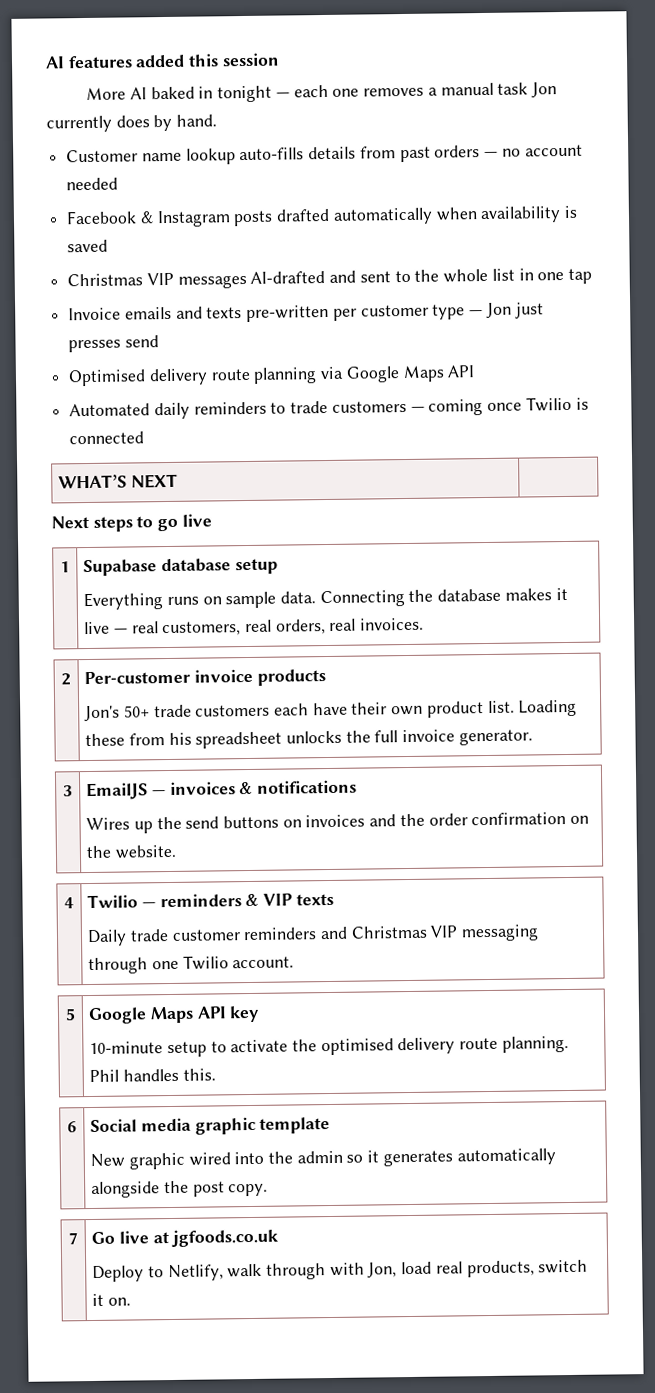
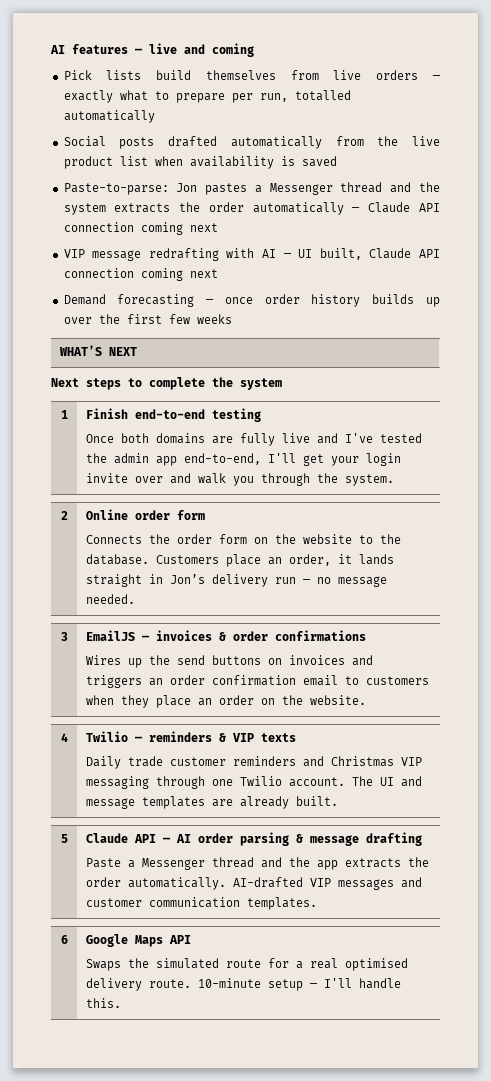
[135,52,280,68] [86,82,557,103] [46,114,218,133] [66,144,583,165] [66,177,119,191] [66,205,579,228] [67,239,109,253] [67,268,592,289] [68,302,544,322] [68,335,159,353] [68,365,475,387] [69,396,589,420] [69,431,145,445] added this session // More AI baked in tonight — each one removes a manual task Jon currently does by hand. // Customer name lookup auto-fills details from past orders — no account needed // Facebook & Instagram posts drafted automatically when availability is saved // Christmas VIP messages AI-drafted and sent to the whole list in one tap // Invoice emails and texts pre-written per customer type — Jon just presses send // Optimised delivery route planning via Google Maps API // Automated daily reminders to trade customers — coming once Twilio is connected -> [135,43,254,57] [63,70,442,80] [63,90,351,103] [63,110,155,123] [63,136,441,149] [63,156,337,169] [63,182,440,195] [63,202,440,215] [63,222,218,235] [63,248,440,261] [63,268,218,281] [63,294,440,307] [63,314,232,324] — live and coming // Pick lists build themselves from live orders — exactly what to prepare per run, totalled automatically // Social posts drafted automatically from the live product list when availability is saved // Paste-to-parse: Jon pastes a Messenger thread and the system extracts the order automatically — Claude API connection coming next // VIP message redrafting with AI — UI built, Claude API connection coming next // Demand forecasting — once order history builds up over the first few weeks
[157,513,212,532] [60,561,70,573] [83,558,278,577] [83,587,568,611] [84,617,425,637] [61,673,71,686] [84,668,326,686] [84,699,578,722] [85,729,533,749] go live // 1 | Supabase database setup // Everything runs on sample data. Connecting the database makes it live — real customers, real orders, real invoices. // 2 | Per-customer invoice products // Jon's 50+ trade customers each have their own product list. Loading these from his spreadsheet unlocks the full invoice generator. -> [149,377,282,390] [61,410,68,419] [86,408,262,422] [86,433,423,446] [86,453,402,466] [86,473,395,486] [61,511,68,520] [86,509,206,520] [86,534,402,544] [86,554,395,567] [86,574,388,587] [86,594,136,604] complete the system // 1 | Finish end-to-end testing // Once both domains are fully live and I've tested the admin app end-to-end, I'll get your login invite over and walk you through the system. // 2 | Online order form // Connects the order form on the website to the database. Customers place an order, it lands straight in Jon’s delivery run — no message needed.
[256,779,357,794] notifications -> [233,630,367,641] order confirmations
[399,812,567,827] the order confirmation -> [86,675,430,688] [86,695,255,708] triggers an order confirmation email to customers when they place an order
[65,1008,76,1021] [88,1005,261,1025] [89,1036,569,1058] [89,1068,216,1083] [67,1121,77,1133] [90,1116,331,1135] [90,1148,556,1170] [91,1180,269,1199] [68,1232,78,1245] [91,1228,280,1247] [92,1259,589,1283] [92,1293,131,1306] // 5 | Google Maps API key // 10-minute setup to activate the optimised delivery route planning. Phil handles this. // 6 | Social media graphic template // New graphic wired into the admin so it generates automatically alongside the post copy. // 7 | Go live at jgfoods.co.uk // Deploy to Netlify, walk through with Jon, load real products, switch it on. -> [352,776,423,787] [86,796,339,809] [61,834,68,843] [86,832,423,846] [86,857,430,870] [86,877,423,890] [86,897,318,910] [61,935,68,944] [86,934,192,947] [86,958,409,971] [86,978,402,991] [86,998,122,1008] The UI and message templates are already built. // 5 | Claude API — AI order parsing & message drafting // Paste a Messenger thread and the app extracts the order automatically. AI-drafted VIP messages and customer communication templates. // 6 | Google Maps API // Swaps the simulated route for a real optimised delivery route. 10-minute setup — I'll handle this.

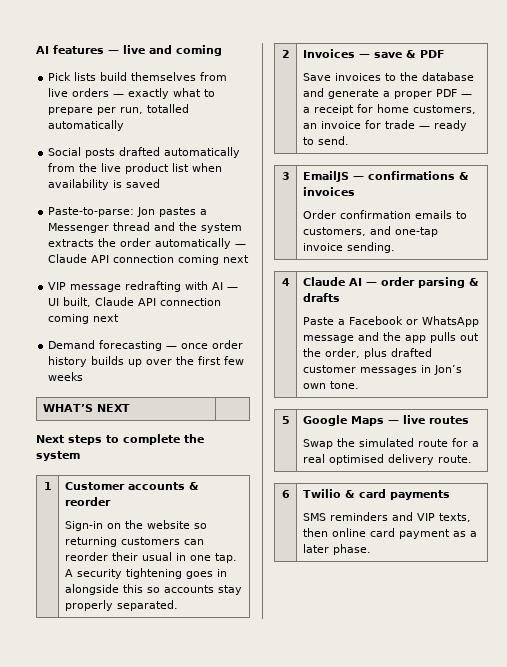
[86,408,262,422] [86,433,423,446] [86,453,402,466] [86,473,395,486] [61,511,68,520] [86,509,206,520] [86,534,402,544] [86,554,395,567] [86,574,388,587] [86,594,136,604] Finish end-to-end testing // Once both domains are fully live and I've tested the admin app end-to-end, I'll get your login invite over and walk you through the system. // 2 | Online order form // Connects the order form on the website to the database. Customers place an order, it lands straight in Jon’s delivery run — no message needed. -> [64,482,199,490] [64,497,111,506] [64,520,207,531] [64,537,204,547] [64,552,237,563] [64,568,227,579] [64,584,242,595] [64,600,178,611] [281,50,290,58] [302,49,445,58] [302,72,474,81] [302,88,472,99] [302,104,476,115] [302,120,467,131] [302,136,349,145] Customer accounts & reorder // Sign-in on the website so returning customers can reorder their usual in one tap. A security tightening goes in alongside this so accounts stay properly separated. // 2 | Invoices — save & PDF // Save invoices to the database and generate a proper PDF — a receipt for home customers, an invoice for trade — ready to send.
[156,630,367,641] [86,655,374,668] [86,675,430,688] [86,695,367,708] [61,733,68,742] [86,731,297,742] [86,756,423,769] [86,776,423,789] [86,796,339,809] [61,834,68,843] [86,832,423,846] [86,857,430,870] [86,877,423,890] [86,897,318,910] [61,935,68,944] [86,934,192,947] [86,959,122,971] invoices & order confirmations // Wires up the send buttons on invoices and triggers an order confirmation email to customers when they place an order on the website. // 4 | Twilio — reminders & VIP texts // Daily trade customer reminders and Christmas VIP messaging through one Twilio account. The UI and message templates are already built. // 5 | Claude API — AI order parsing & message drafting // Paste a Messenger thread and the app extracts the order automatically. AI-drafted VIP messages and customer communication templates. // 6 | Google Maps API // Swaps -> [367,171,469,180] [302,187,355,196] [302,210,467,219] [302,226,438,237] [302,242,395,253] [281,278,290,286] [302,277,479,288] [302,293,340,302] [302,316,479,327] [302,332,479,343] [302,348,432,359] [302,365,462,375] [302,381,359,389] [281,416,290,424] [302,415,469,426] [302,439,333,449] confirmations & invoices // Order confirmation emails to customers, and one-tap invoice sending. // 4 | Claude AI — order parsing & drafts // Paste a Facebook or WhatsApp message and the app pulls out the order, plus drafted customer messages in Jon’s own tone. // 5 | Google Maps — live routes // Swap
[198,978,402,991] [86,998,122,1008] 10-minute setup — I'll handle this. -> [281,490,290,498] [302,489,450,500] [302,512,471,522] [302,528,477,539] [302,544,371,555] // 6 | Twilio & card payments // SMS reminders and VIP texts, then online card payment as a later phase.

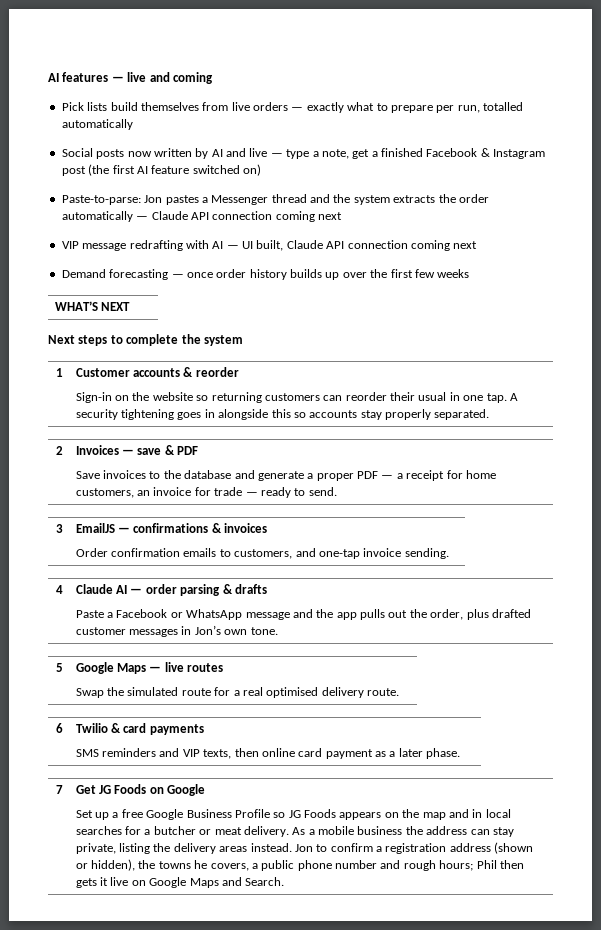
[119,147,241,158] [48,163,223,174] [48,179,161,190] drafted automatically from the live product list when availability is saved -> [127,148,546,159] [61,164,261,176] now written by AI and live — type a note, get a finished Facebook & Instagram post (the first AI feature switched on)
(371, 549) none -> [55,785,63,794] [75,784,206,796] [75,809,511,820] [75,826,514,837] [75,842,534,854] [75,859,524,871] [75,877,285,888] // 7 | Get JG Foods on Google // Set up a free Google Business Profile so JG Foods appears on the map and in local searches for a butcher or meat delivery. As a mobile business the address can stay private, listing the delivery areas instead. Jon to confirm a registration address (shown or hidden), the towns he covers, a public phone number and rough hours; Phil then gets it live on Google Maps and Search.

